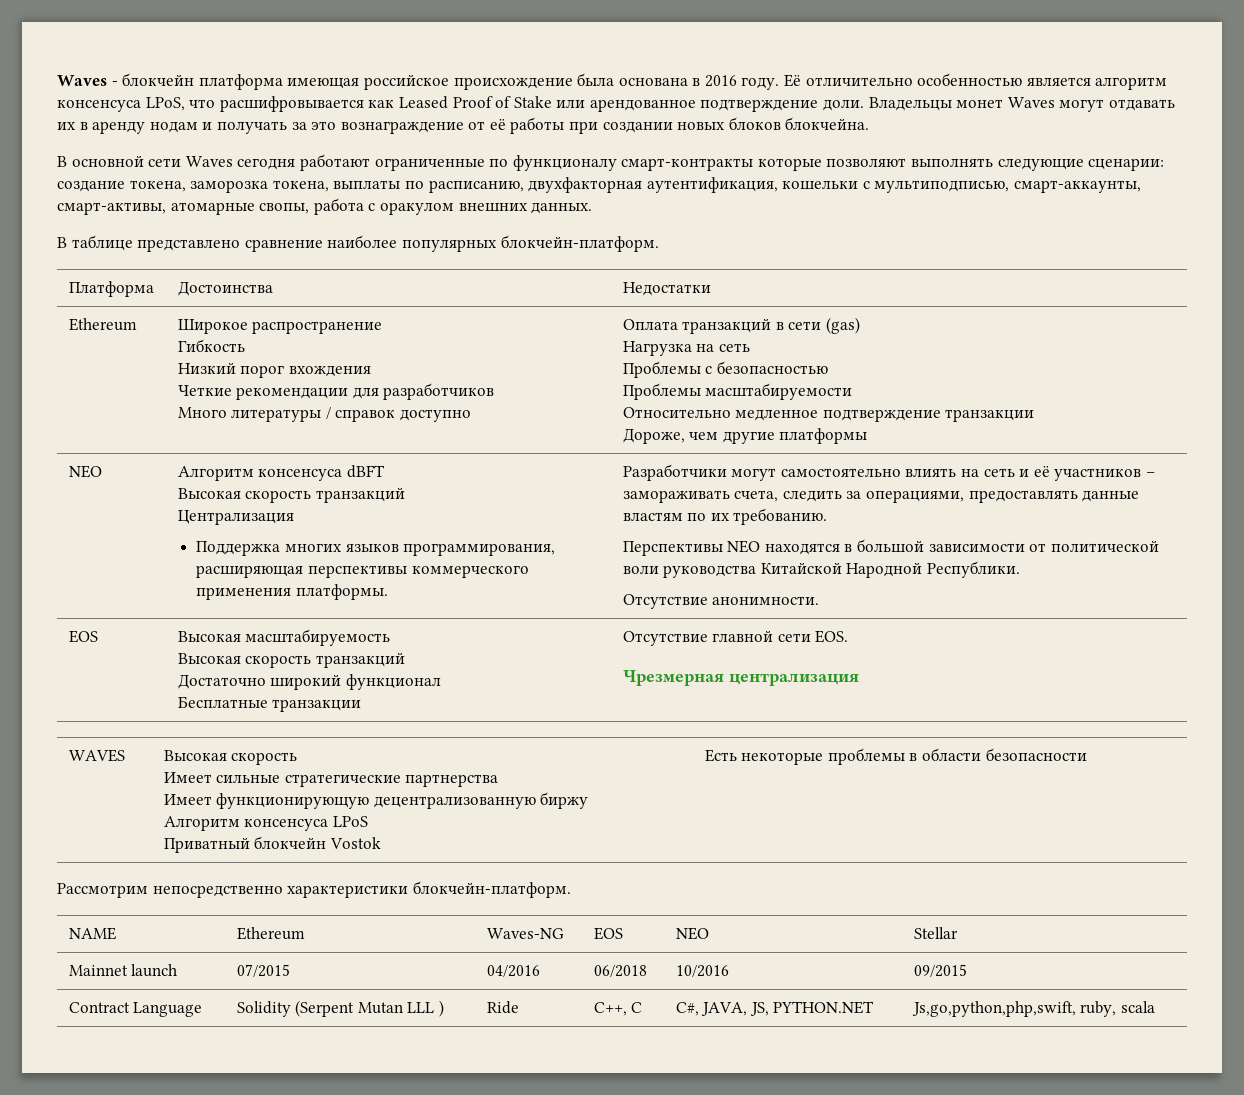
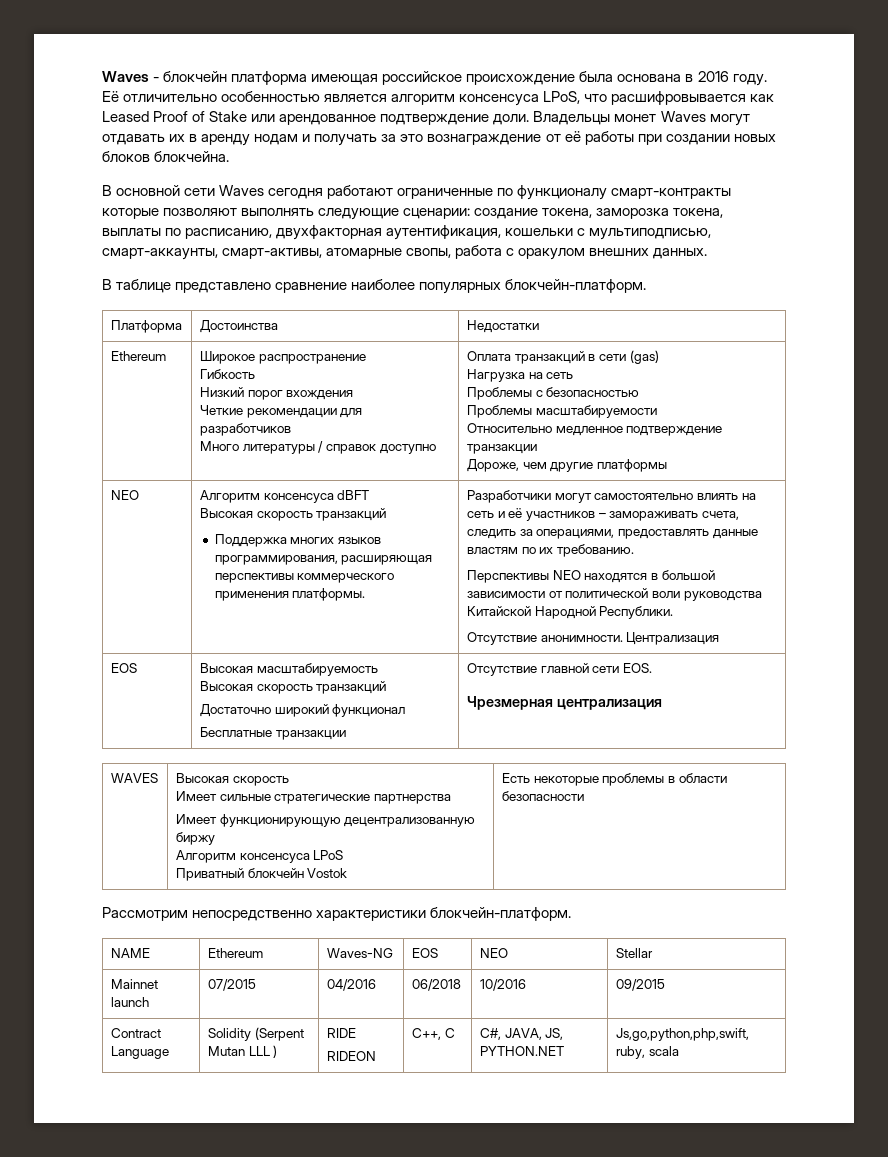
[177,510,294,525] // Централизация -> (387, 514) none
(820, 600) none -> [626,632,720,645] Централизация
[486,1001,519,1014] Ride -> [326,1028,356,1038] [326,1051,376,1061] RIDE // RIDEON

